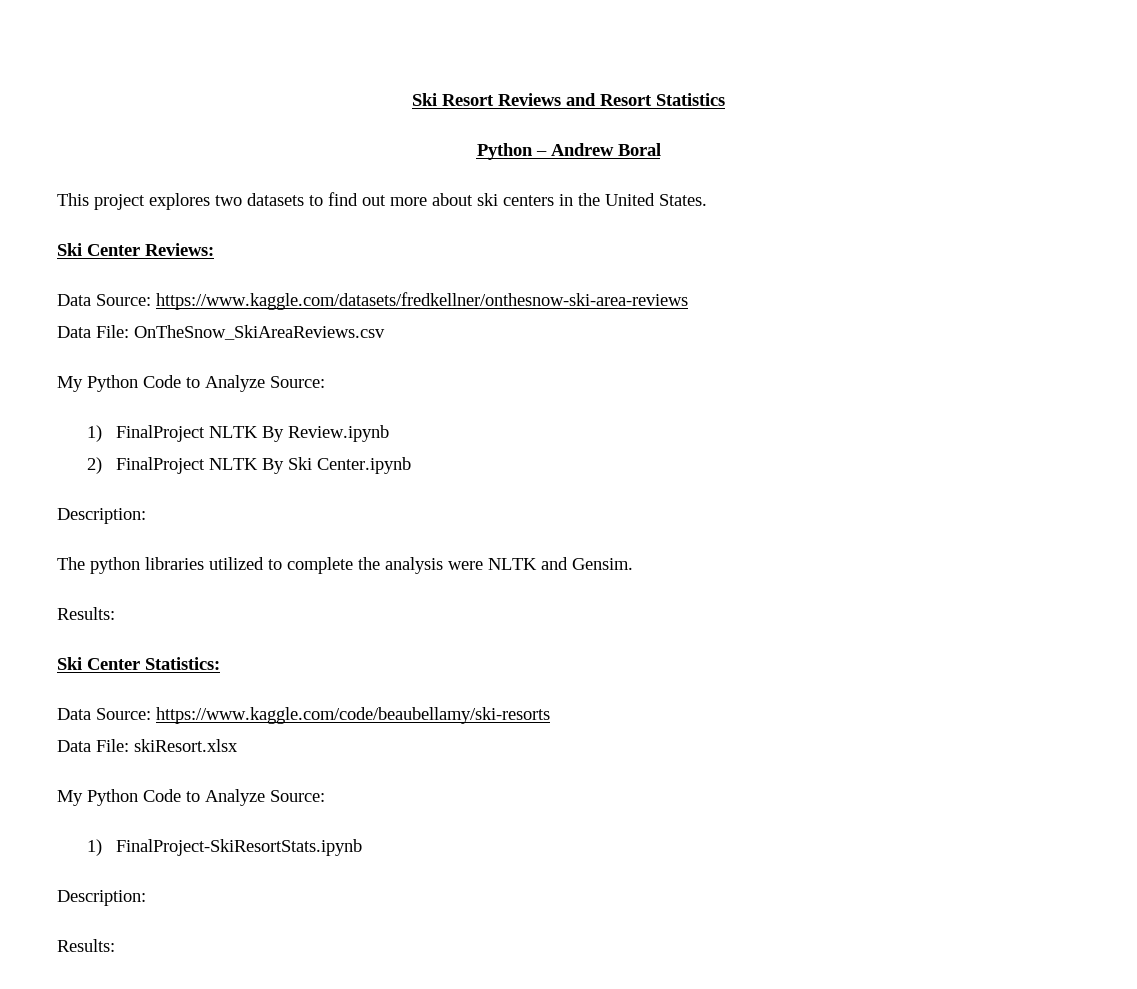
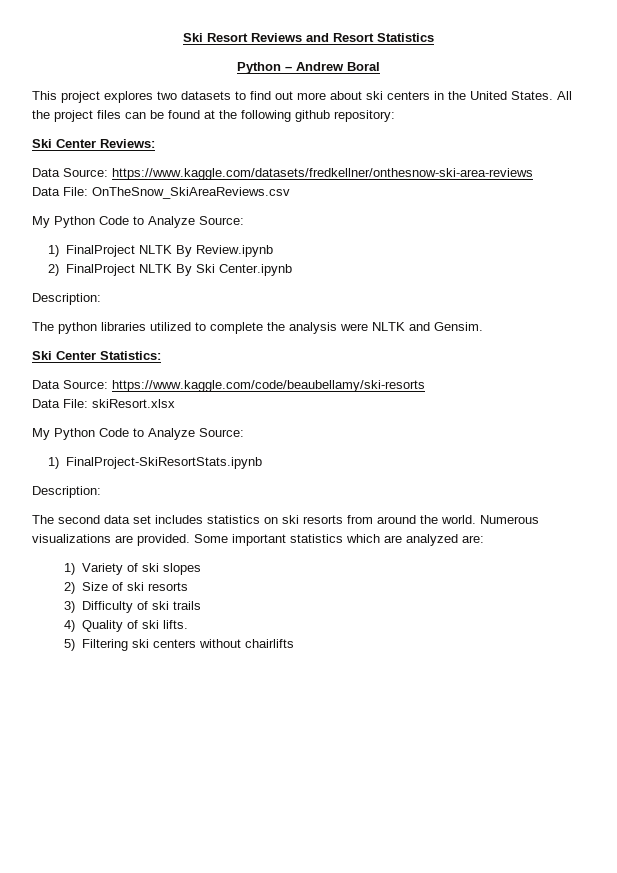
(707, 200) none -> [557,91,572,100] [32,110,395,122] All the project files can be found at the following github repository:
[57,607,115,620] // Results: -> (483, 326) none
[57,939,115,952] Results: -> [32,515,539,524] [32,534,484,546] [64,563,201,575] [64,582,188,594] [64,601,201,613] [64,620,188,632] [64,639,294,651] The second data set includes statistics on ski resorts from around the world. Numerous visualizations are provided. Some important statistics which are analyzed are: // 1) Variety of ski slopes // 2) Size of ski resorts // 3) Difficulty of ski trails // 4) Quality of ski lifts. // 5) Filtering ski centers without chairlifts

